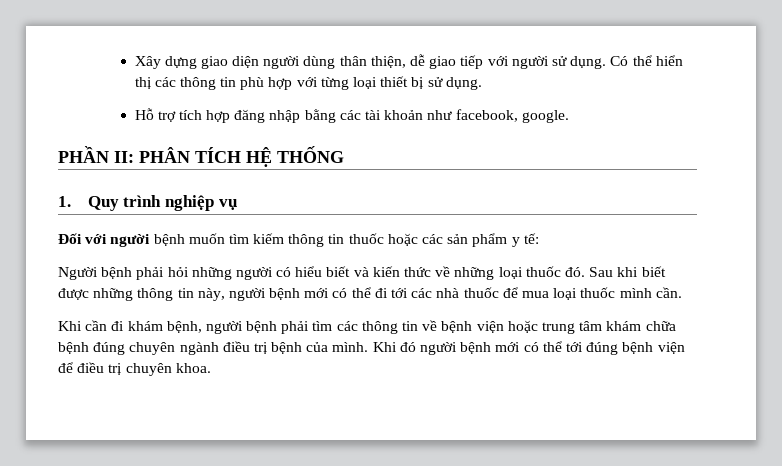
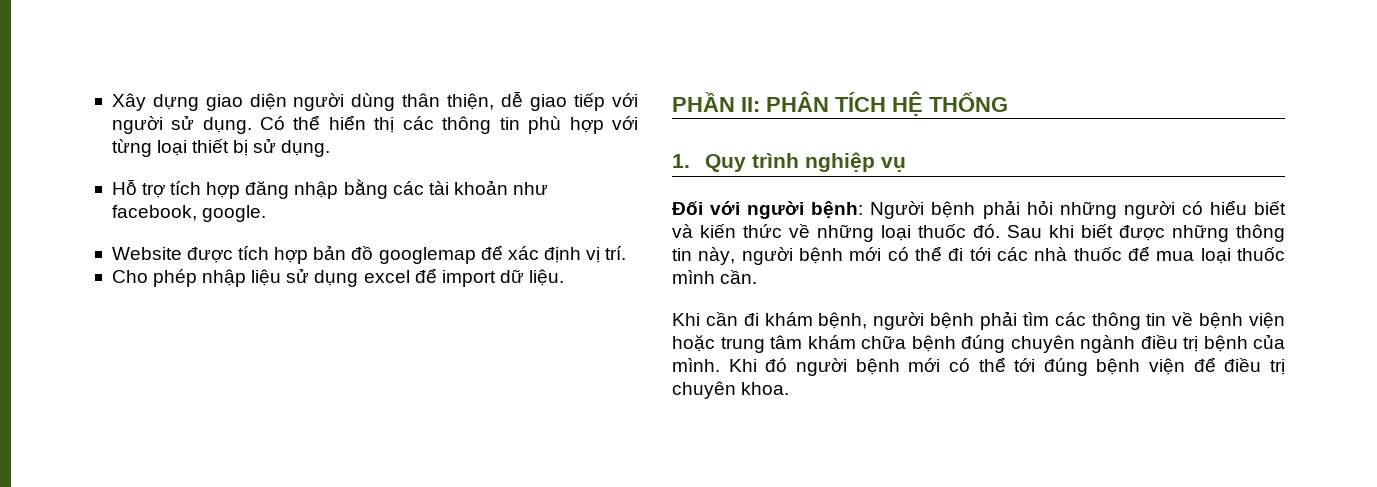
(569, 116) none -> [111,245,627,264] [111,268,565,287] // Website được tích hợp bản đồ googlemap để xác định vị trí. // Cho phép nhập liệu sử dụng excel để import dữ liệu.
[153,233,539,247] bệnh muốn tìm kiếm thông tin thuốc hoặc các sản phẩm y tế: // -> [811,201,864,218] bệnh:

